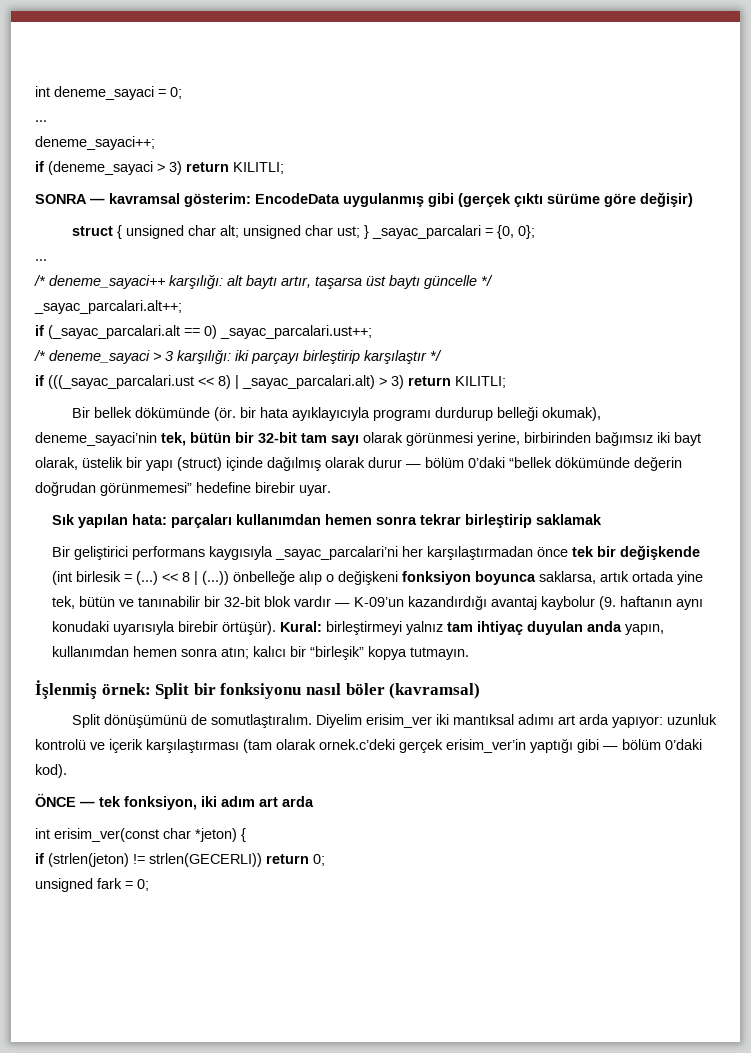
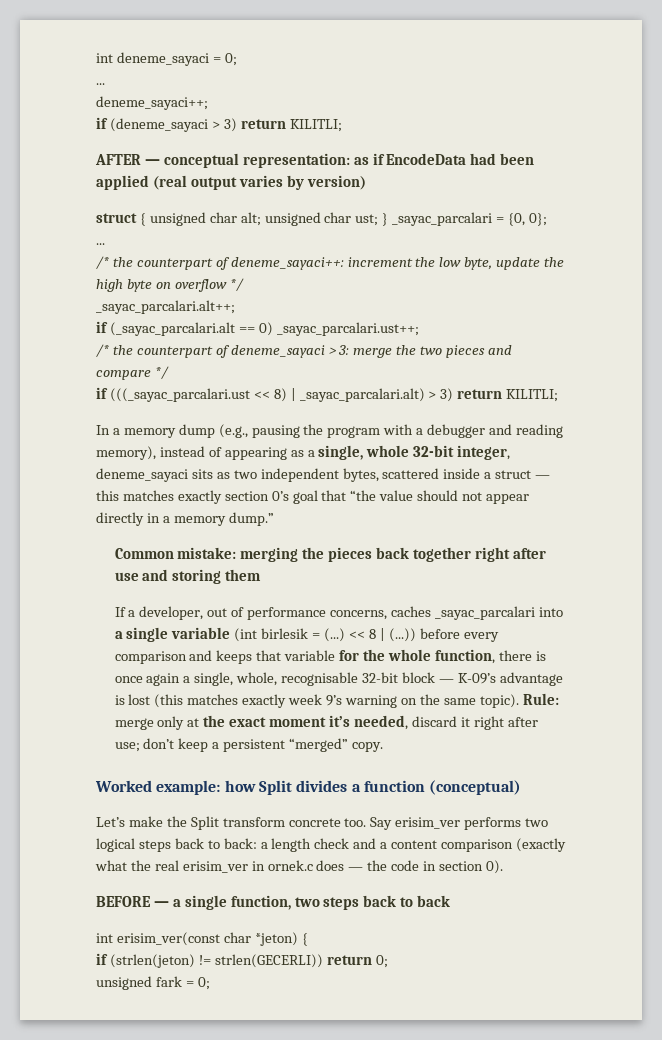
[35,192,693,207] SONRA — kavramsal gösterim: EncodeData uygulanmış gibi (gerçek çıktı sürüme göre değişir) -> [95,153,535,168] [96,175,366,190] AFTER — conceptual representation: as if EncodeData had been applied (real output varies by version)
[49,274,477,289] deneme_sayaci++ karşılığı: alt baytı artır, taşarsa üst baytı güncelle -> [112,257,565,270] [96,279,227,292] the counterpart of deneme_sayaci++: increment the low byte, update the high byte on overflow
[49,349,427,364] deneme_sayaci > 3 karşılığı: iki parçayı birleştirip karşılaştır -> [112,345,513,358] [96,370,151,380] the counterpart of deneme_sayaci > 3: merge the two pieces and compare
[71,406,601,421] [35,431,701,446] [35,456,682,471] [35,481,331,496] [51,514,602,528] [51,545,700,560] Bir bellek dökümünde (ör. bir hata ayıklayıcıyla programı durdurup belleği okumak), deneme_sayaci’nin tek, bütün bir 32-bit tam sayı olarak görünmesi yerine, birbirinden bağımsız iki bayt olarak, üstelik bir yapı (struct) içinde dağılmış olarak durur — bölüm 0’daki “bellek dökümünde değerin doğrudan görünmemesi” hedefine birebir uyar. // Sık yapılan hata: parçaları kullanımdan hemen sonra tekrar birleştirip saklamak // Bir geliştirici performans kaygısıyla _sayac_parcalari’ni her karşılaştırmadan önce tek bir değişkende -> [96,424,563,438] [96,445,511,460] [96,468,551,482] [96,490,530,504] [96,512,274,526] [114,547,546,562] [114,569,262,584] [114,606,563,620] [114,627,231,642] In a memory dump (e.g., pausing the program with a debugger and reading memory), instead of appearing as a single, whole 32-bit integer, deneme_sayaci sits as two independent bytes, scattered inside a struct — this matches exactly section 0’s goal that “the value should not appear directly in a memory dump.” // Common mistake: merging the pieces back together right after use and storing them // If a developer, out of performance concerns, caches _sayac_parcalari into a single variable
[232,570,703,585] [51,595,703,610] [51,621,664,635] [51,646,469,660] [35,680,481,699] [71,714,717,728] [35,738,702,753] [35,764,67,778] [35,793,314,810] önbelleğe alıp o değişkeni fonksiyon boyunca saklarsa, artık ortada yine tek, bütün ve tanınabilir bir 32-bit blok vardır — K-09’un kazandırdığı avantaj kaybolur (9. haftanın aynı konudaki uyarısıyla birebir örtüşür). Kural: birleştirmeyi yalnız tam ihtiyaç duyulan anda yapın, kullanımdan hemen sonra atın; kalıcı bir “birleşik” kopya tutmayın. // İşlenmiş örnek: Split bir fonksiyonu nasıl böler (kavramsal) // Split dönüşümünü de somutlaştıralım. Diyelim erisim_ver iki mantıksal adımı art arda yapıyor: uzunluk kontrolü ve içerik karşılaştırması (tam olarak ornek.c’deki gerçek erisim_ver’in yaptığı gibi — bölüm 0’daki kod). // ÖNCE — tek fonksiyon, iki adım art arda -> [419,628,499,642] [114,649,546,664] [114,672,563,686] [114,693,559,708] [114,715,538,730] [114,738,384,752] [95,780,522,795] [96,816,549,830] [96,838,566,852] [95,860,503,874] [96,895,451,910] before every comparison and keeps that variable for the whole function, there is once again a single, whole, recognisable 32-bit block — K-09’s advantage is lost (this matches exactly week 9’s warning on the same topic). Rule: merge only at the exact moment it’s needed, discard it right after use; don’t keep a persistent “merged” copy. // Worked example: how Split divides a function (conceptual) // Let’s make the Split transform concrete too. Say erisim_ver performs two logical steps back to back: a length check and a content comparison (exactly what the real erisim_ver in ornek.c does — the code in section 0). // BEFORE — a single function, two steps back to back

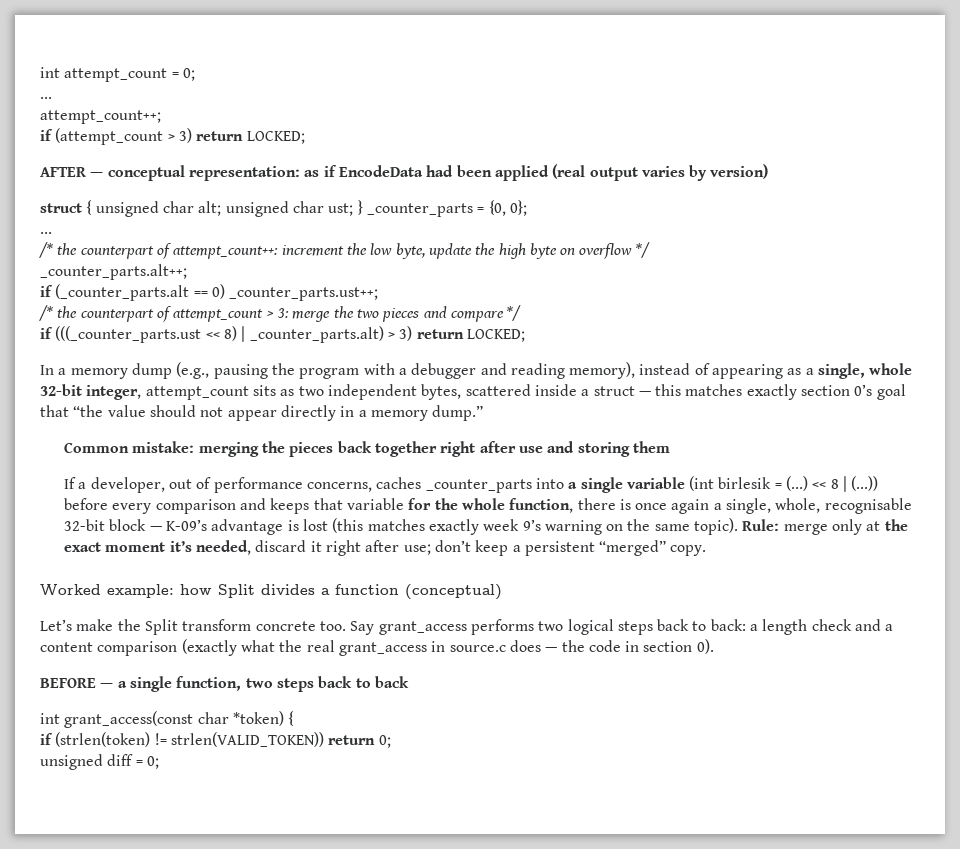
[96,52,209,66] int deneme_sayaci -> [40,67,168,82] int attempt_count
[96,96,208,110] [96,117,342,132] deneme_sayaci++; // if (deneme_sayaci > 3) return KILITLI; -> [40,110,161,124] [40,128,305,145] attempt_count++; // if (attempt_count > 3) return LOCKED;
[392,212,493,226] _sayac_parcalari -> [366,203,473,217] _counter_parts
[230,257,344,270] deneme_sayaci++: -> [173,246,279,259] attempt_count++:
[96,300,235,314] [96,321,235,336] _sayac_parcalari.alt++; // if (_sayac_parcalari.alt -> [40,264,187,280] [40,284,190,301] _counter_parts.alt++; // if (_counter_parts.alt
[276,322,419,336] [96,344,325,358] _sayac_parcalari.ust++; // /* the counterpart of deneme_sayaci -> [229,287,379,301] [39,305,264,322] _counter_parts.ust++; // /* the counterpart of attempt_count
[109,388,250,402] (((_sayac_parcalari.ust -> [55,326,202,343] (((_counter_parts.ust
[299,388,559,402] _sayac_parcalari.alt) > 3) return KILITLI; -> [249,326,525,343] _counter_parts.alt) > 3) return LOCKED;
[96,468,188,482] deneme_sayaci -> [145,386,249,400] attempt_count
[434,606,535,620] _sayac_parcalari -> [425,479,532,493] _counter_parts
[395,817,461,829] erisim_ver -> [378,621,467,635] grant_access
[182,860,313,873] erisim_ver in ornek.c -> [338,641,506,656] grant_access in source.c
[116,932,298,946] erisim_ver(const char *jeton) -> [64,711,284,728] grant_access(const char *token)
[109,954,323,968] (strlen(jeton) != strlen(GECERLI)) -> [55,732,324,747] (strlen(token) != strlen(VALID_TOKEN))
[155,976,182,987] fark -> [107,754,134,766] diff

